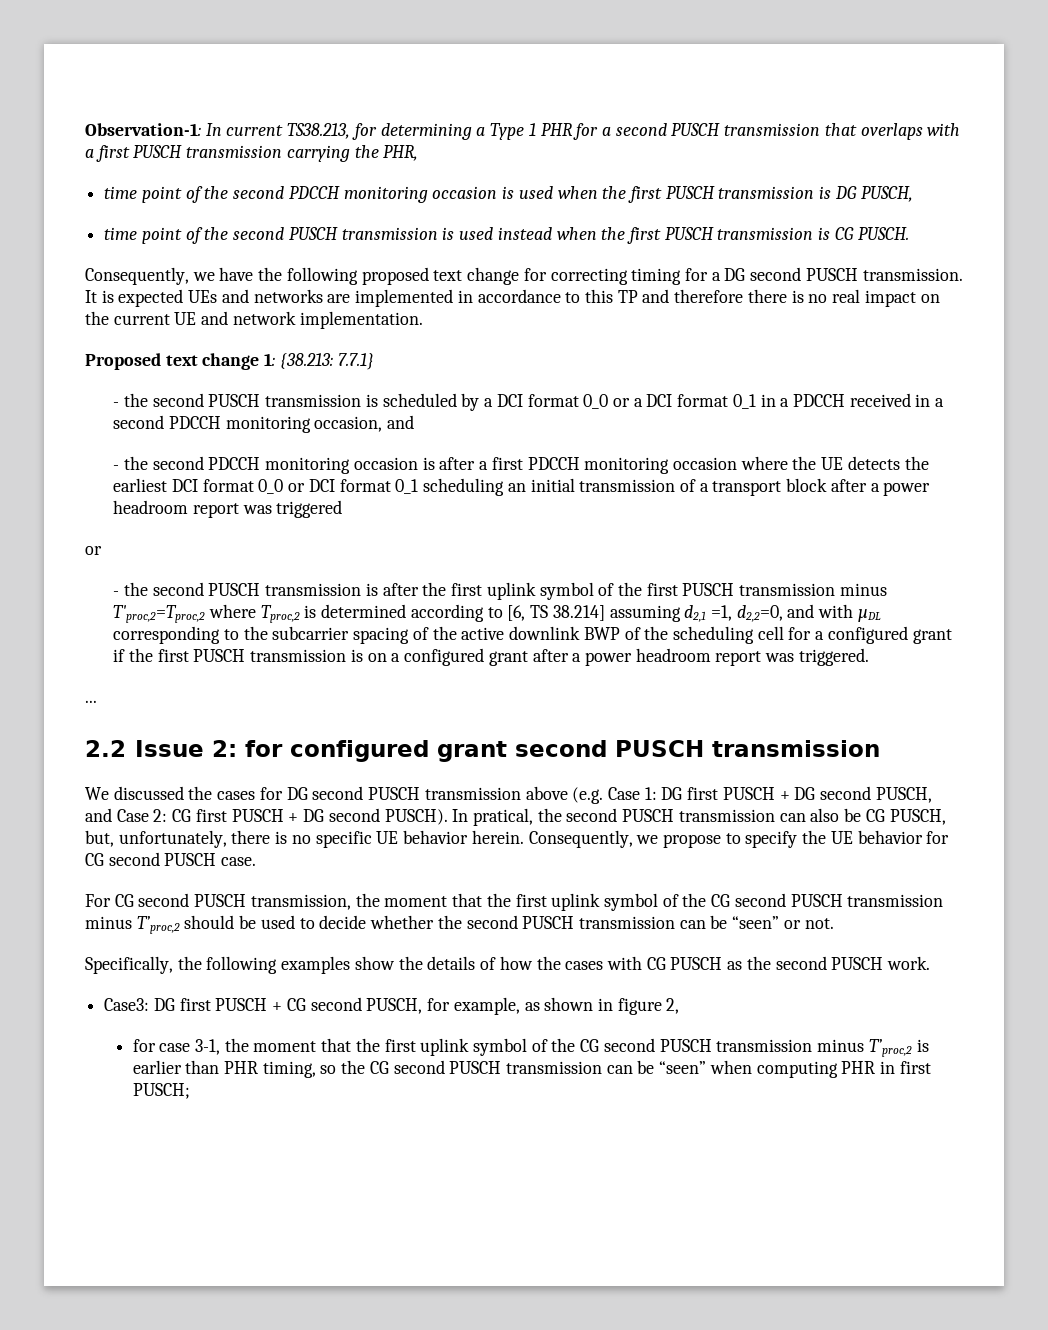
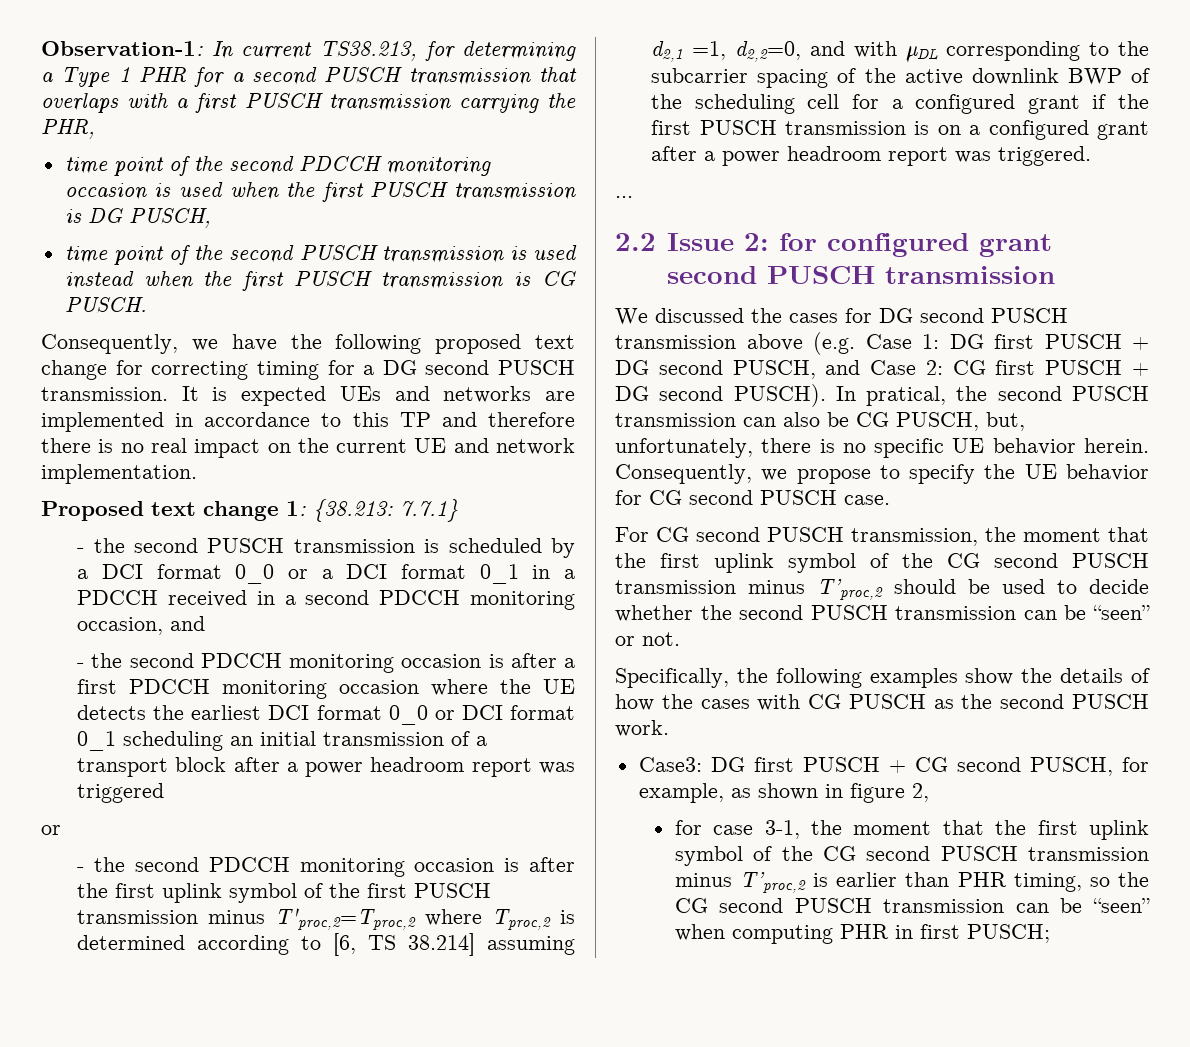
[208,583,362,596] PUSCH transmission -> [208,857,495,877] PDCCH monitoring occasion

